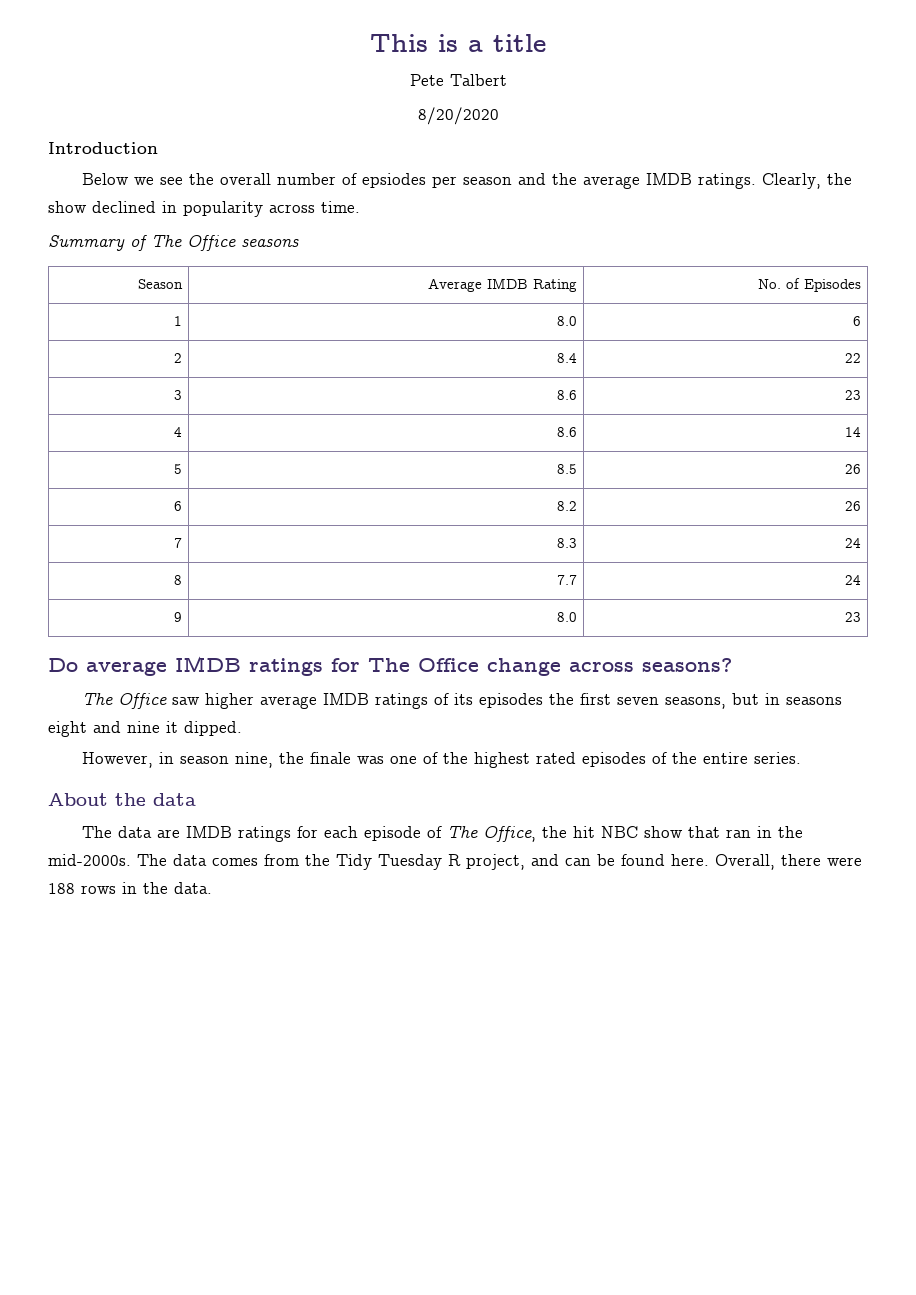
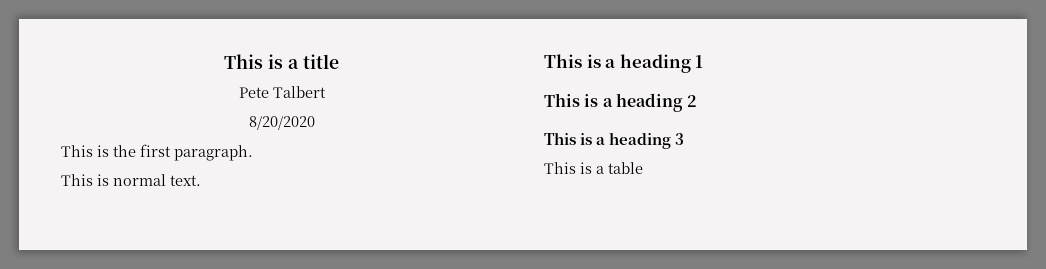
[48,142,158,154] [82,173,853,189] [48,201,360,217] [48,235,299,251] [138,279,184,289] [428,278,578,292] [758,278,862,292] [174,316,183,326] [557,316,578,326] [853,316,862,326] [174,353,183,363] [557,353,578,363] [845,353,862,363] [174,390,183,400] [557,390,578,400] [845,390,862,400] [174,427,183,437] [557,427,578,437] [845,427,862,437] [174,464,183,474] [557,464,578,474] [845,464,862,474] [174,501,183,511] [557,501,578,511] [845,501,862,511] [174,538,183,548] [557,538,578,548] [845,538,862,548] [174,575,183,585] [557,575,578,585] [845,575,862,585] [174,612,183,622] [557,612,578,622] [845,612,862,622] [48,656,732,676] [82,693,843,709] [48,721,242,737] [82,752,802,768] [48,793,196,806] [82,826,804,842] [48,854,862,870] [48,882,212,894] Introduction // Below we see the overall number of epsiodes per season and the average IMDB ratings. Clearly, the show declined in popularity across time. // Summary of The Office seasons // Season | Average IMDB Rating | No. of Episodes // 1 | 8.0 | 6 // 2 | 8.4 | 22 // 3 | 8.6 | 23 // 4 | 8.6 | 14 // 5 | 8.5 | 26 // 6 | 8.2 | 26 // 7 | 8.3 | 24 // 8 | 7.7 | 24 // 9 | 8.0 | 23 // Do average IMDB ratings for The Office change across seasons? // The Office saw higher average IMDB ratings of its episodes the first seven seasons, but in seasons eight and nine it dipped. // However, in season nine, the finale was one of the highest rated episodes of the entire series. // About the data // The data are IMDB ratings for each episode of The Office, the hit NBC show that ran in the mid-2000s. The data comes from the Tidy Tuesday R project, and can be found here. Overall, there were 188 rows in the data. -> [61,144,253,161] [61,174,201,186] [544,54,704,73] [544,93,698,112] [544,132,685,149] [544,162,643,174] This is the first paragraph. // This is normal text. // This is a heading 1 // This is a heading 2 // This is a heading 3 // This is a table

